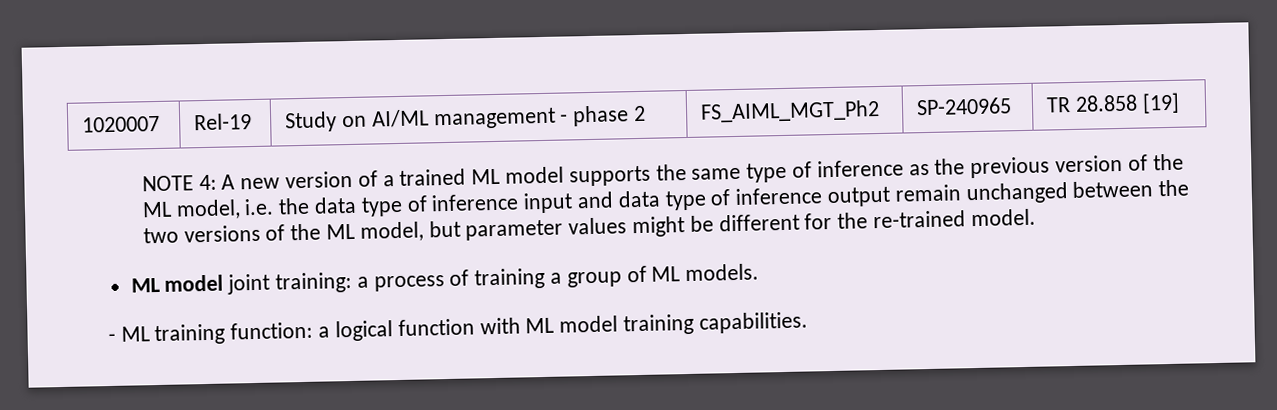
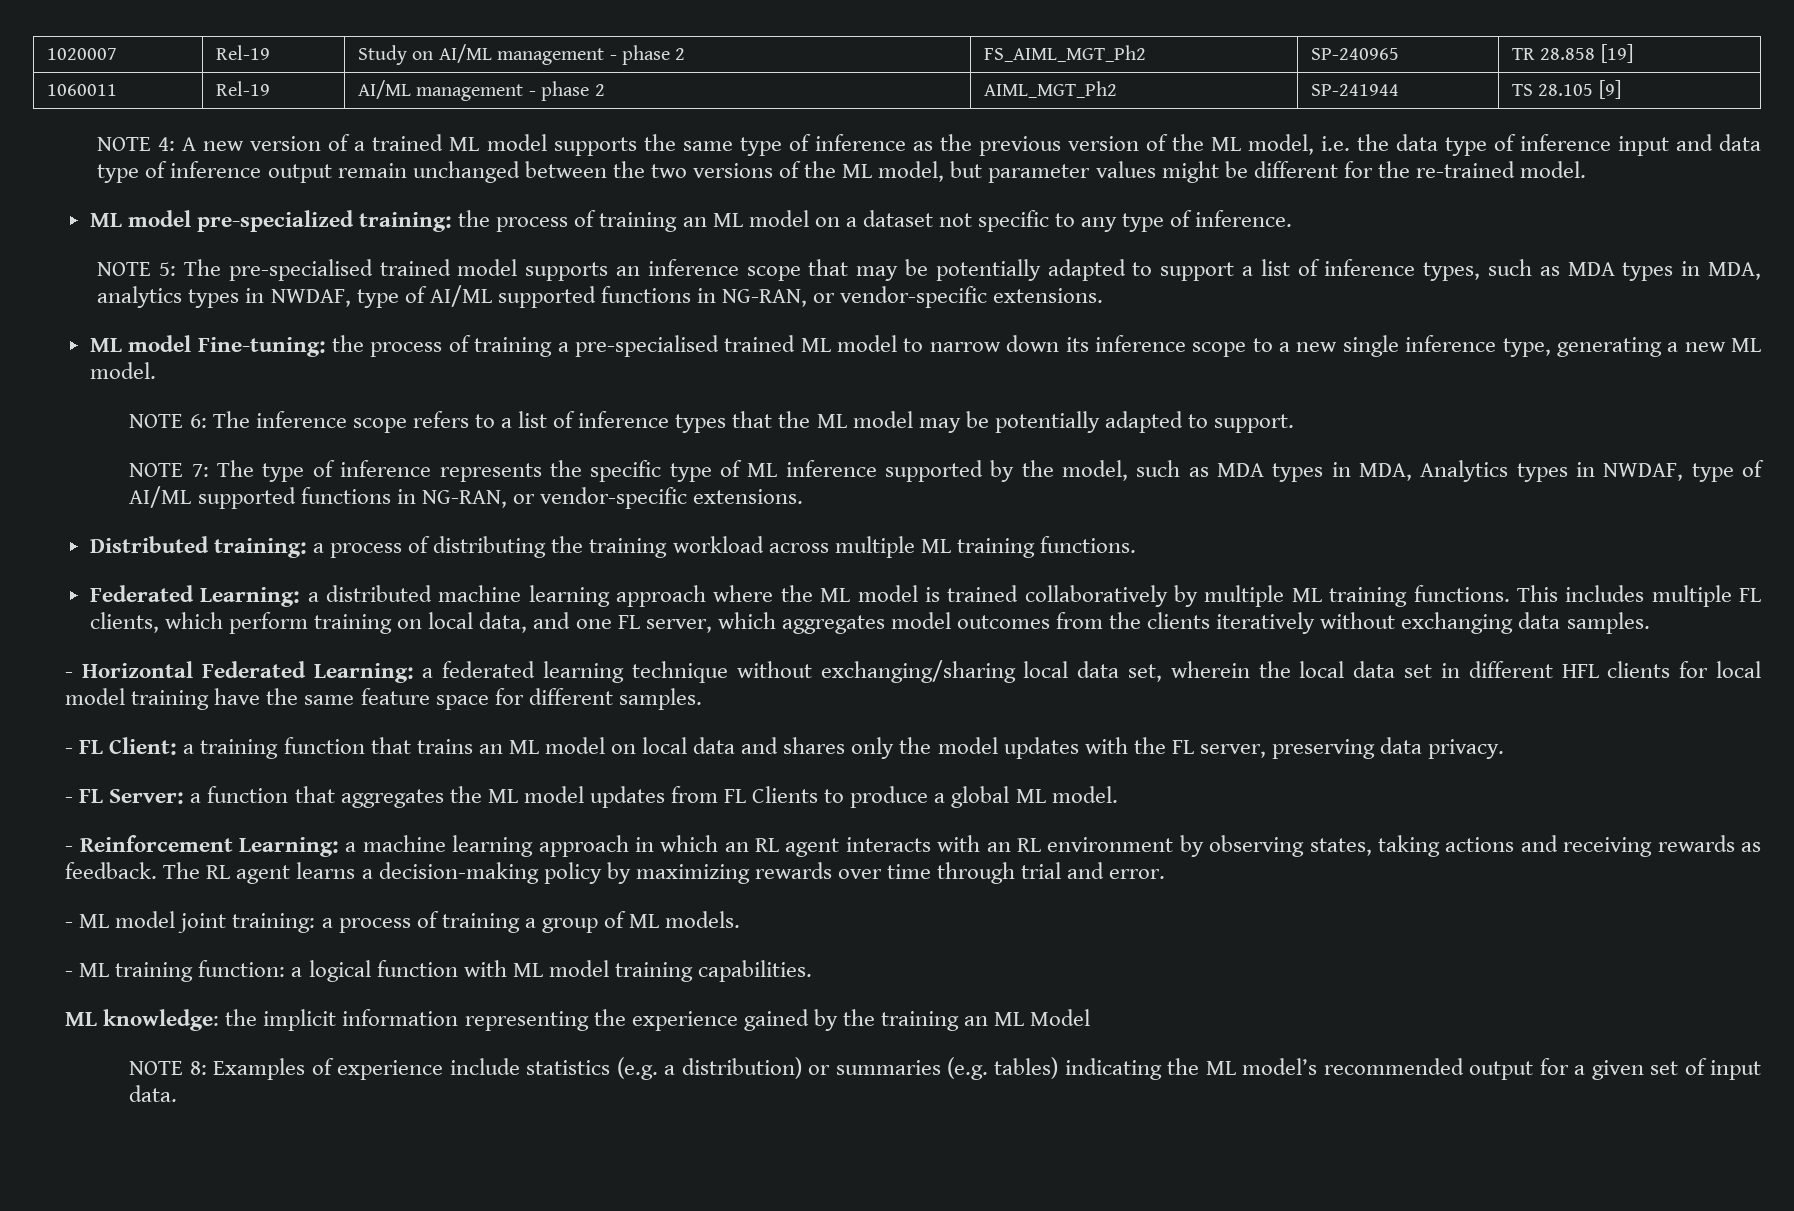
(1180, 103) none -> [46,84,117,96] [215,81,270,96] [357,80,605,101] [983,81,1117,98] [1310,84,1399,96] [1511,80,1621,99] // 1060011 | Rel-19 | AI/ML management - phase 2 | AIML_MGT_Ph2 | SP-241944 | TS 28.105 [9]
(224, 283) none -> [197,210,1293,232] [97,259,1761,281] [97,285,1104,308] [89,335,1761,357] [89,362,156,379] [129,411,1295,433] [129,460,1764,482] [129,486,803,509] [89,536,1136,558] [89,585,1762,607] [89,612,1650,634] [65,660,1762,683] [65,688,702,710] [65,737,1505,759] [65,786,1118,808] [65,835,1762,857] [65,862,1166,884] [65,911,176,928] pre-specialized training: the process of training an ML model on a dataset not specific to any type of inference. // NOTE 5: The pre-specialised trained model supports an inference scope that may be potentially adapted to support a list of inference types, such as MDA types in MDA, analytics types in NWDAF, type of AI/ML supported functions in NG-RAN, or vendor-specific extensions. // ML model Fine-tuning: the process of training a pre-specialised trained ML model to narrow down its inference scope to a new single inference type, generating a new ML model. // NOTE 6: The inference scope refers to a list of inference types that the ML model may be potentially adapted to support. // NOTE 7: The type of inference represents the specific type of ML inference supported by the model, such as MDA types in MDA, Analytics types in NWDAF, type of AI/ML supported functions in NG-RAN, or vendor-specific extensions. // Distributed training: a process of distributing the training workload across multiple ML training functions. // Federated Learning: a distributed machine learning approach where the ML model is trained collaboratively by multiple ML training functions. This includes multiple FL clients, which perform training on local data, and one FL server, which aggregates model outcomes from the clients iteratively without exchanging data samples. // - Horizontal Federated Learning: a federated learning technique without exchanging/sharing local data set, wherein the local data set in different HFL clients for local model training have the same feature space for different samples. // - FL Client: a training function that trains an ML model on local data and shares only the model updates with the FL server, preserving data privacy. // - FL Server: a function that aggregates the ML model updates from FL Clients to produce a global ML model. // - Reinforcement Learning: a machine learning approach in which an RL agent interacts with an RL environment by observing states, taking actions and receiving rewards as feedback. The RL agent learns a decision-making policy by maximizing rewards over time through trial and error. // - ML model
(808, 322) none -> [65,1009,1091,1031] [129,1057,1761,1080] [129,1085,178,1102] // ML knowledge: the implicit information representing the experience gained by the training an ML Model // NOTE 8: Examples of experience include statistics (e.g. a distribution) or summaries (e.g. tables) indicating the ML model’s recommended output for a given set of input data.

